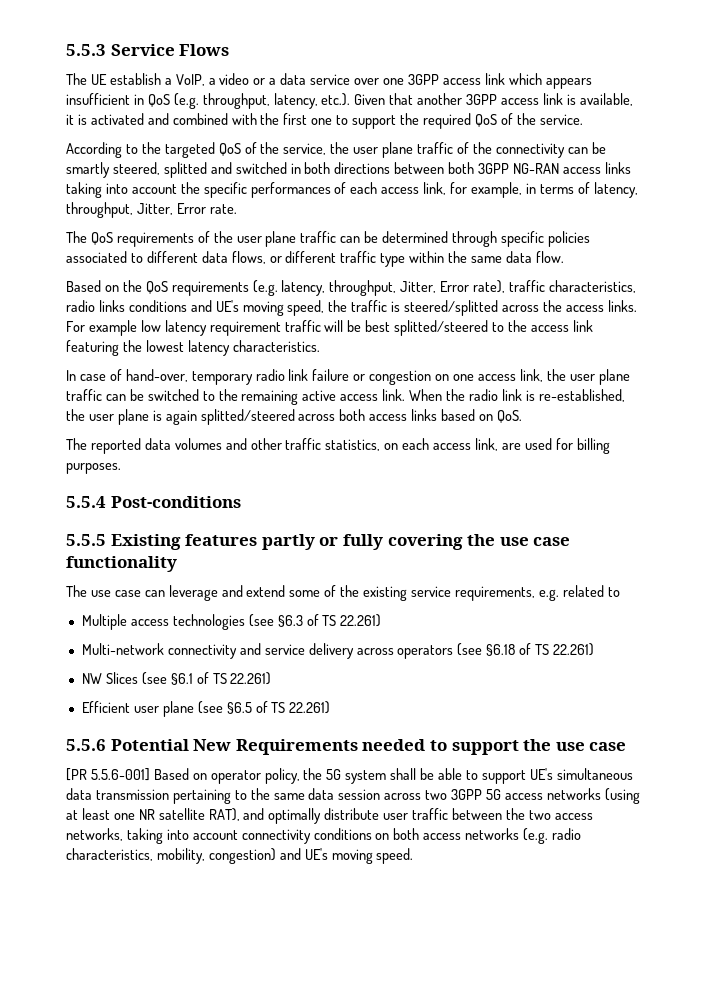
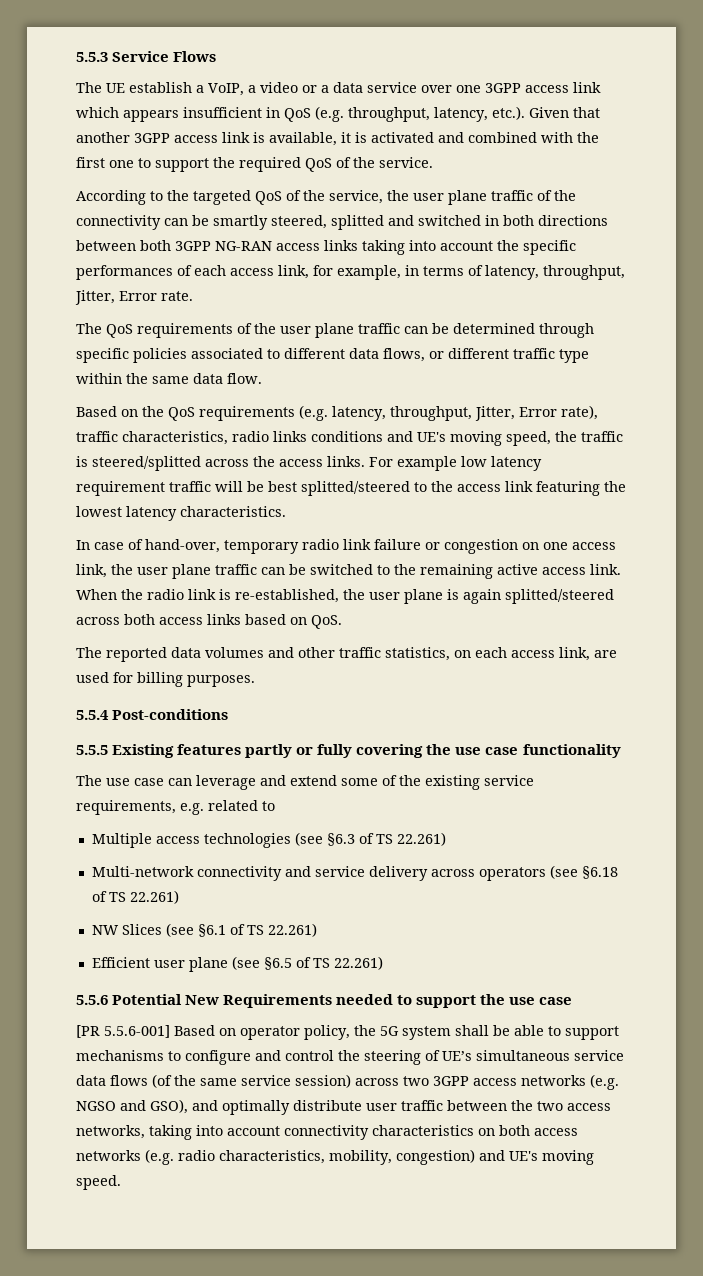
[529,768,633,780] [66,788,381,804] UE's simultaneous data transmission pertaining to the same data session -> [76,1050,624,1065] [76,1074,351,1088] mechanisms to configure and control the steering of UE’s simultaneous service data flows (of the same service session)
[486,788,640,804] [66,808,240,821] 5G access networks (using at least one NR satellite RAT), -> [473,1074,619,1090] [76,1099,188,1114] access networks (e.g. NGSO and GSO),
[313,828,372,840] conditions -> [372,1125,474,1136] characteristics

